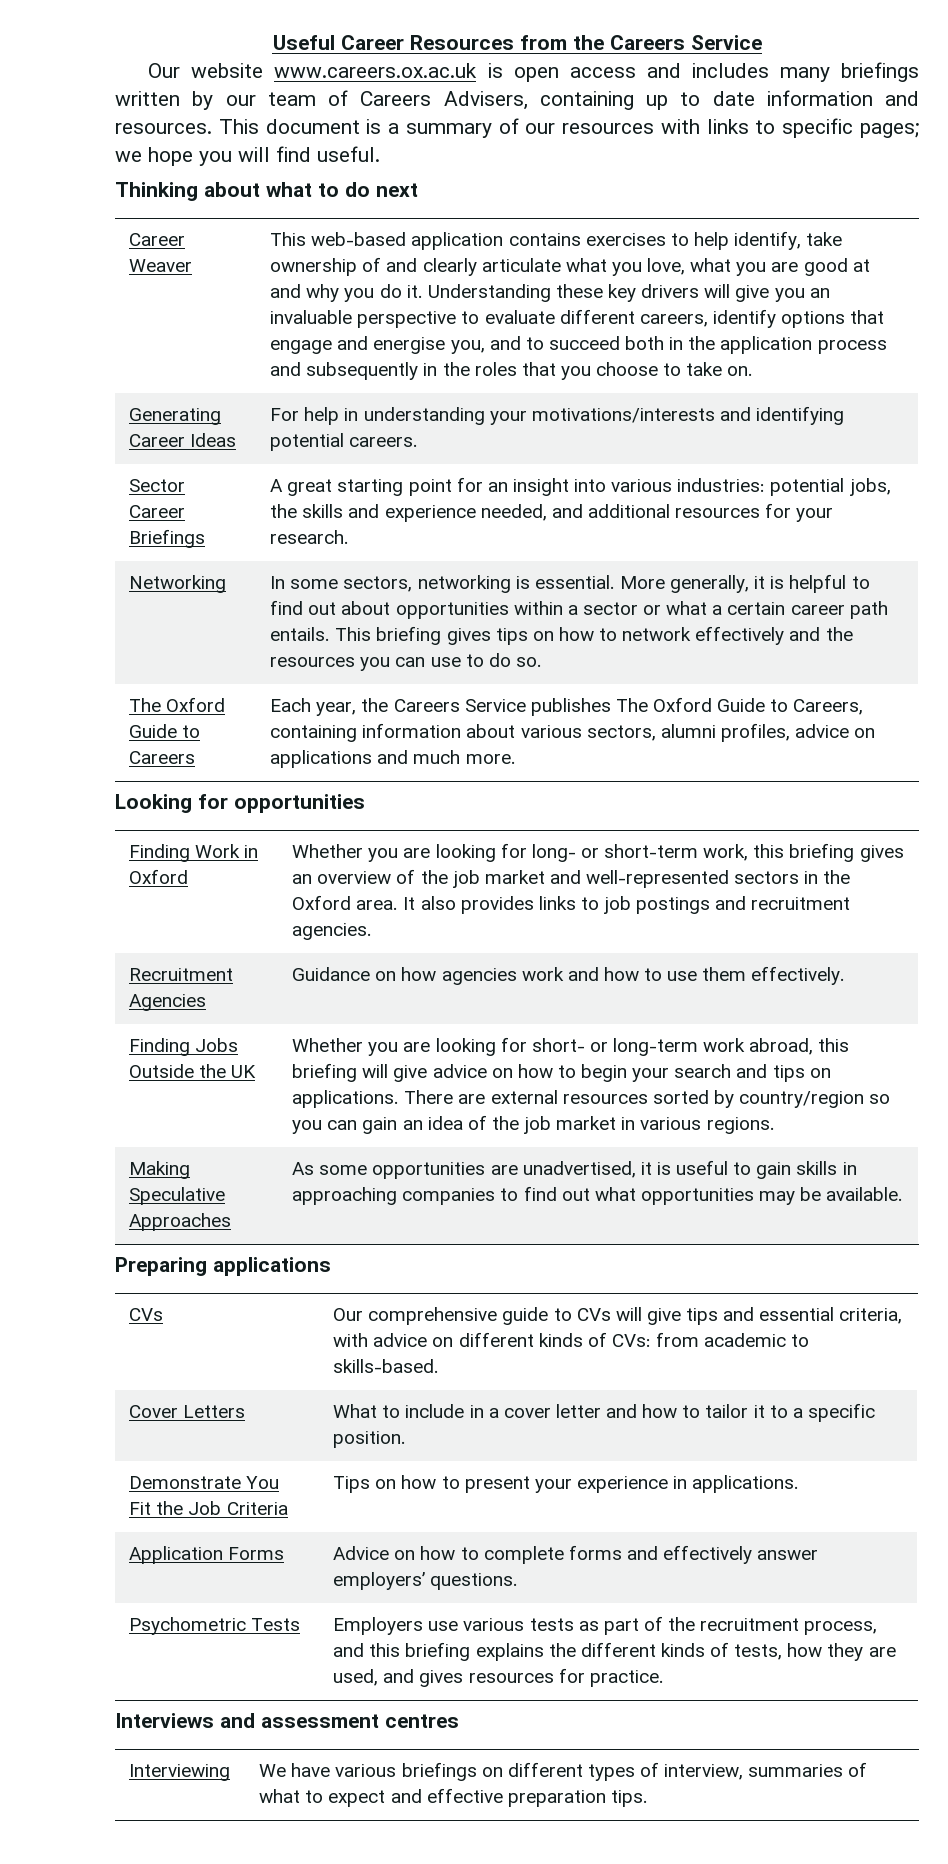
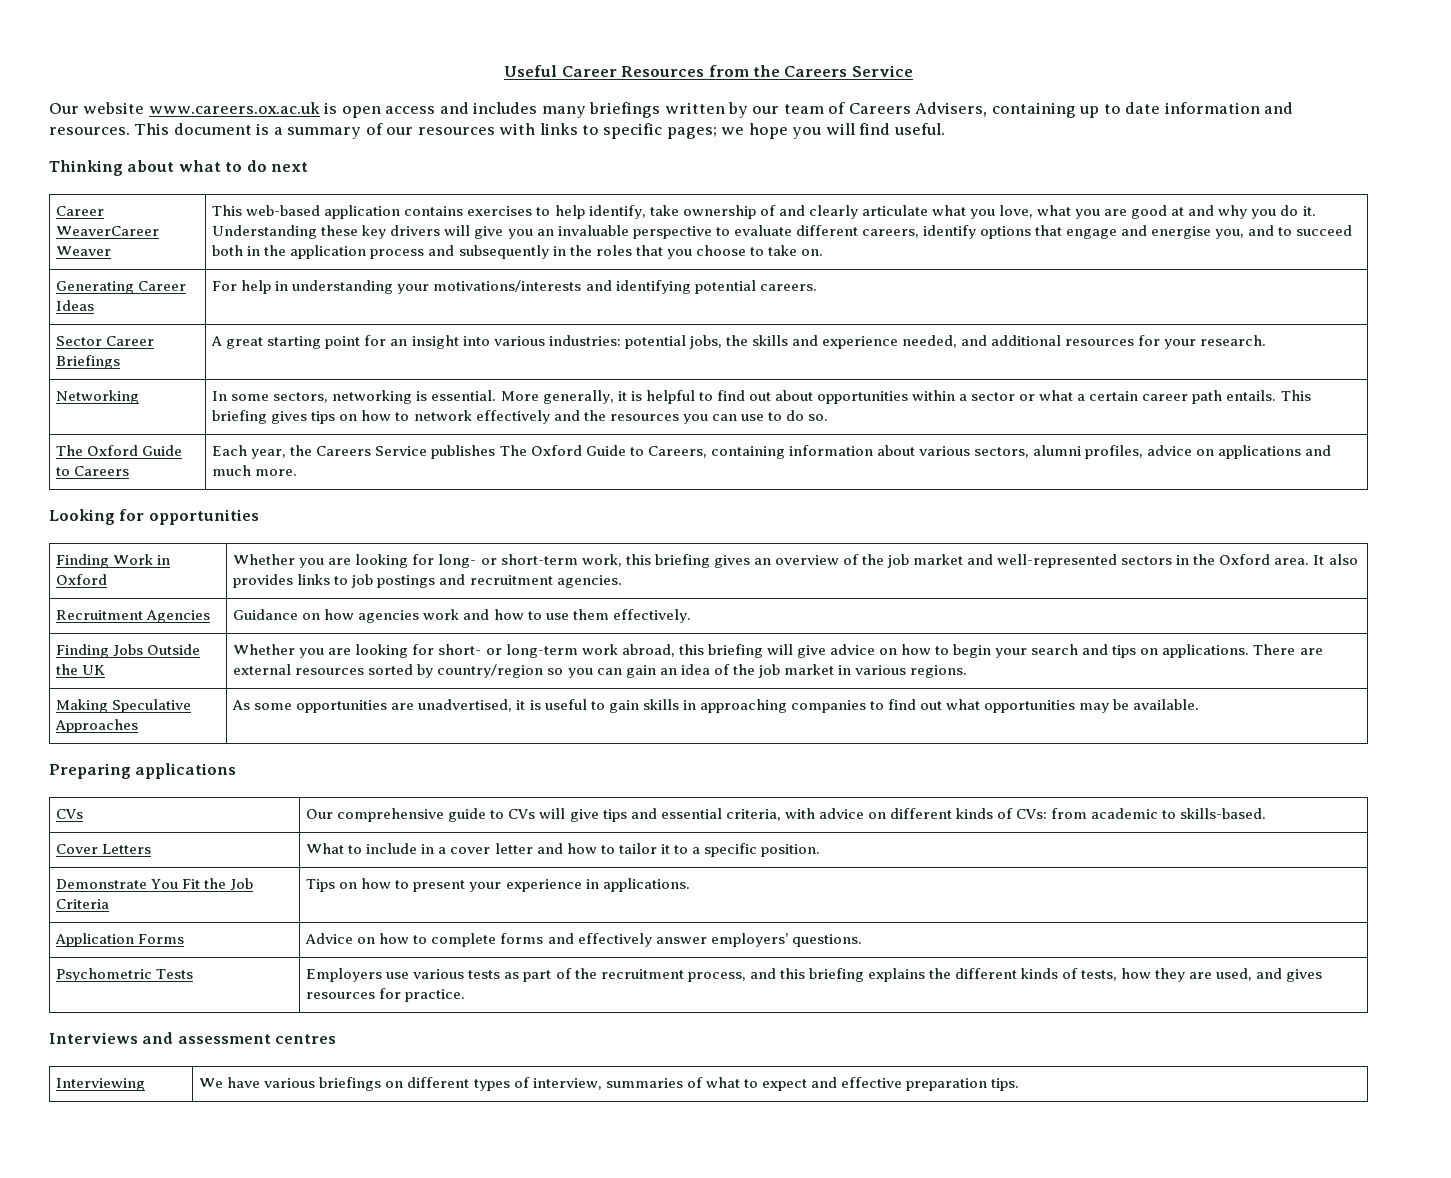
(186, 239) none -> [56,226,160,236] WeaverCareer

